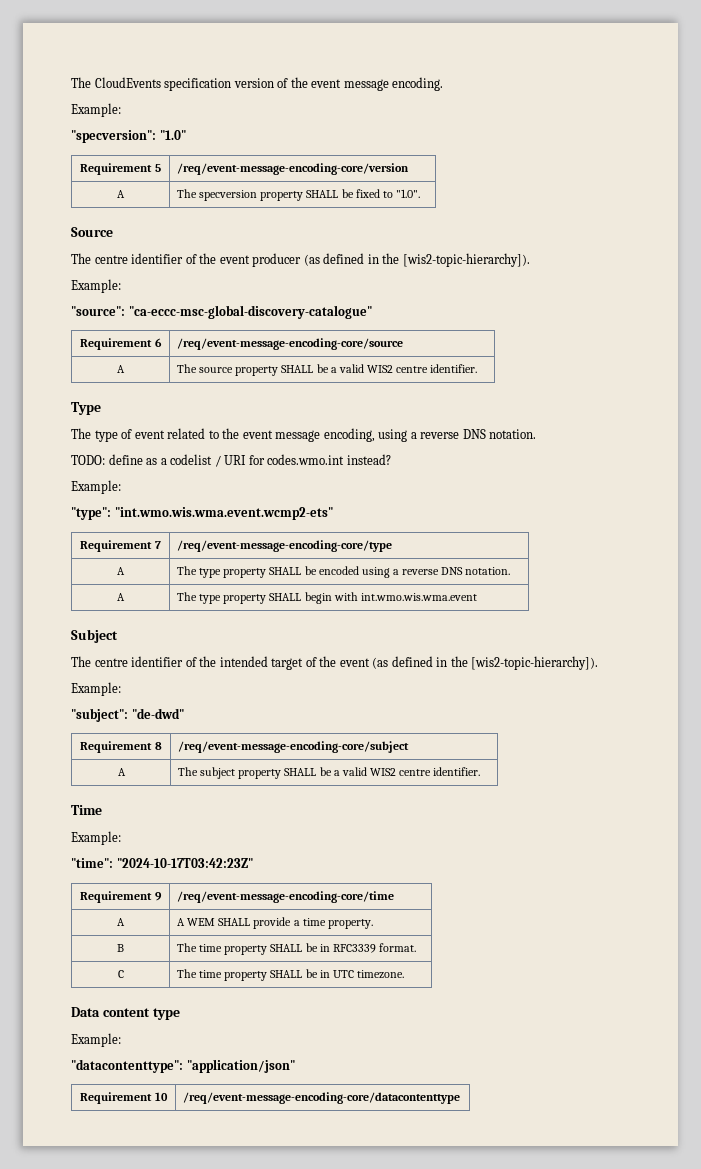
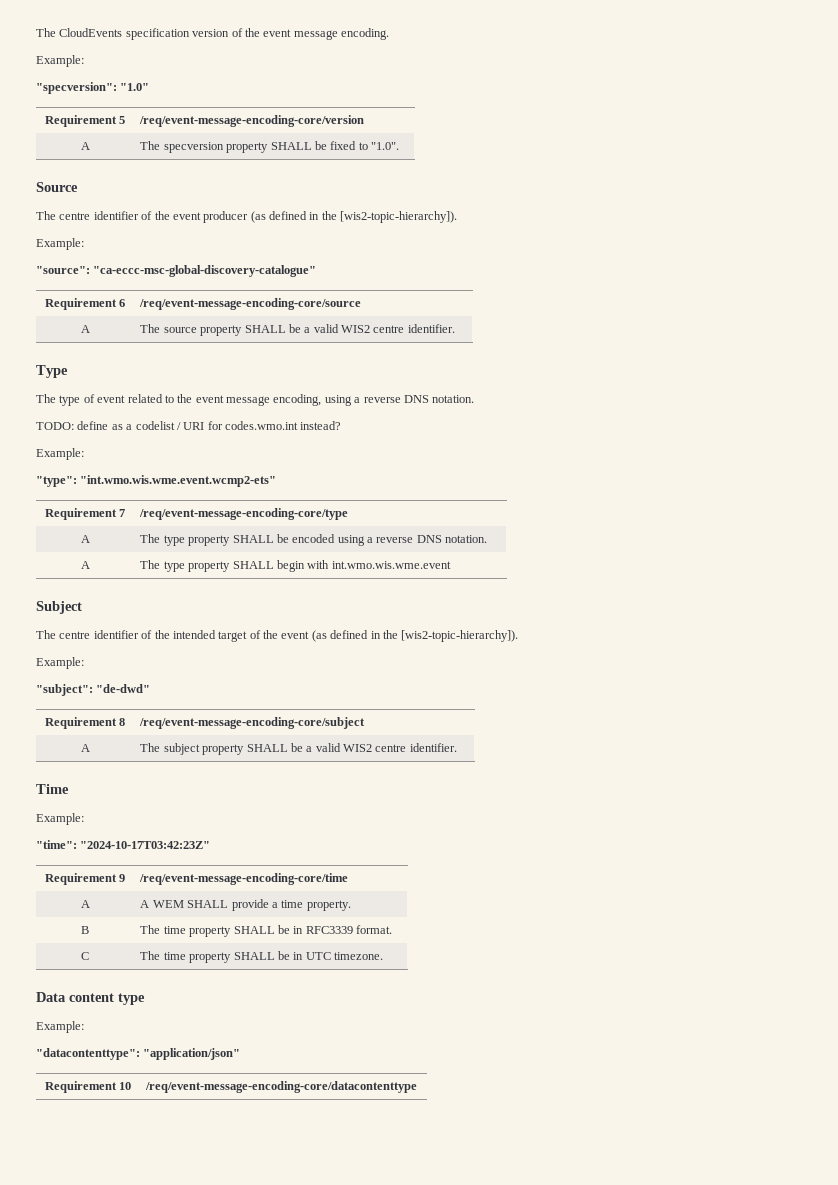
[114,507,333,520] "int.wmo.wis.wma.event.wcmp2-ets" -> [80,475,277,487] "int.wmo.wis.wme.event.wcmp2-ets"
[360,593,477,601] int.wmo.wis.wma.event -> [331,561,451,569] int.wmo.wis.wme.event

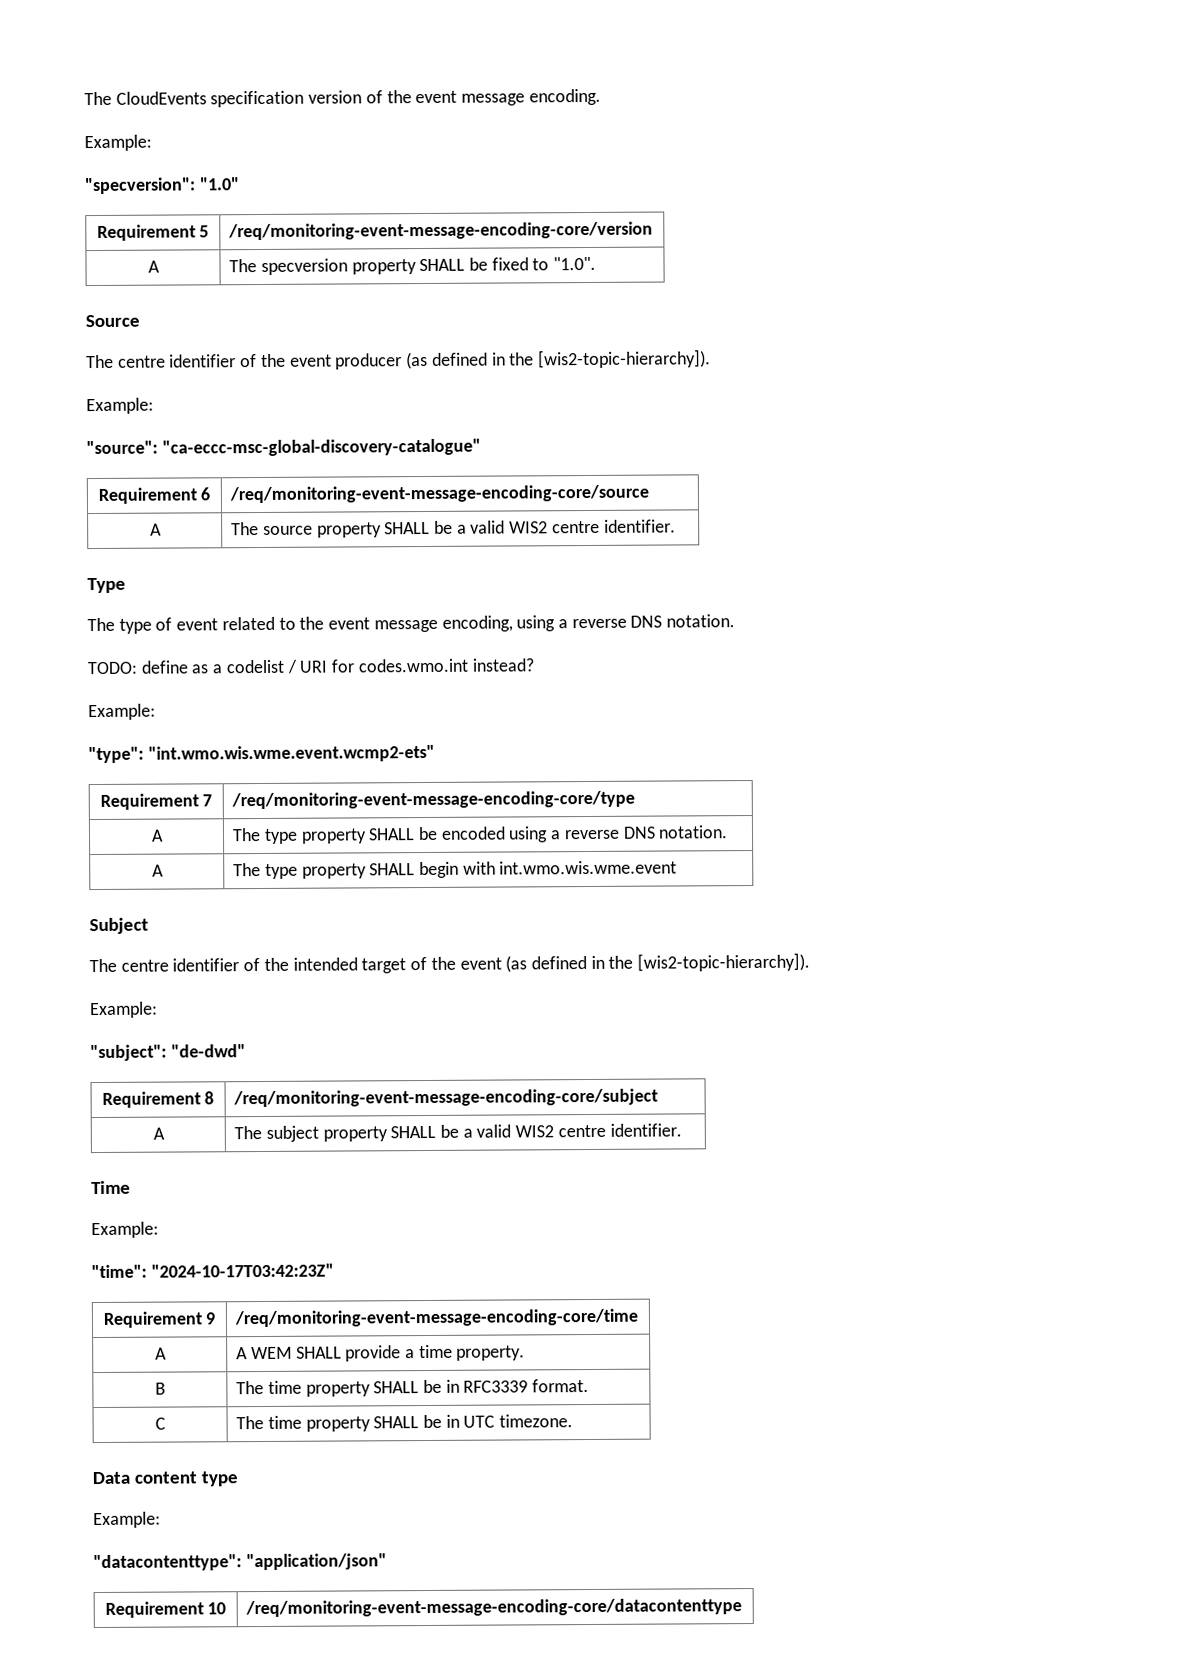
[139,115,365,127] /req/event-message-encoding-core/version -> [228,221,654,241] /req/monitoring-event-message-encoding-core/version
[139,298,362,310] /req/event-message-encoding-core/source -> [229,484,650,504] /req/monitoring-event-message-encoding-core/source
[139,508,349,520] /req/event-message-encoding-core/type -> [231,790,636,810] /req/monitoring-event-message-encoding-core/type
[139,717,366,729] /req/event-message-encoding-core/subject -> [233,1088,659,1108] /req/monitoring-event-message-encoding-core/subject
[139,873,349,885] /req/event-message-encoding-core/time -> [234,1308,640,1328] /req/monitoring-event-message-encoding-core/time
[145,1081,418,1093] /req/event-message-encoding-core/datacontenttype -> [245,1598,743,1618] /req/monitoring-event-message-encoding-core/datacontenttype

